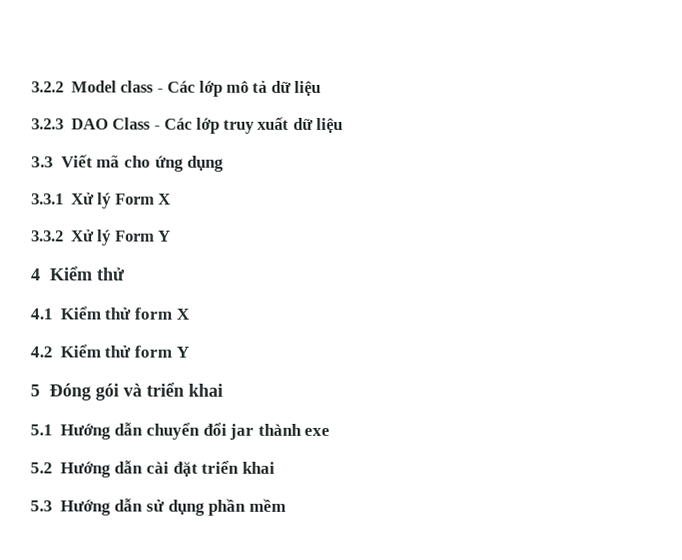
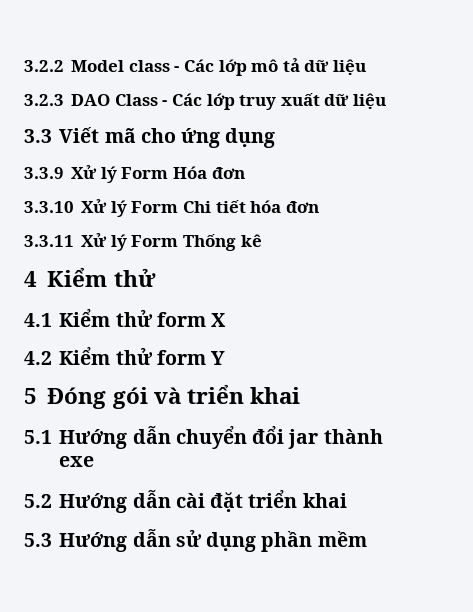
[31,192,172,209] [31,229,172,246] 3.3.1 Xử lý Form X // 3.3.2 Xử lý Form Y -> [24,165,245,183] [24,199,319,217] [24,233,262,251] 3.3.9 Xử lý Form Hóa đơn // 3.3.10 Xử lý Form Chi tiết hóa đơn // 3.3.11 Xử lý Form Thống kê

